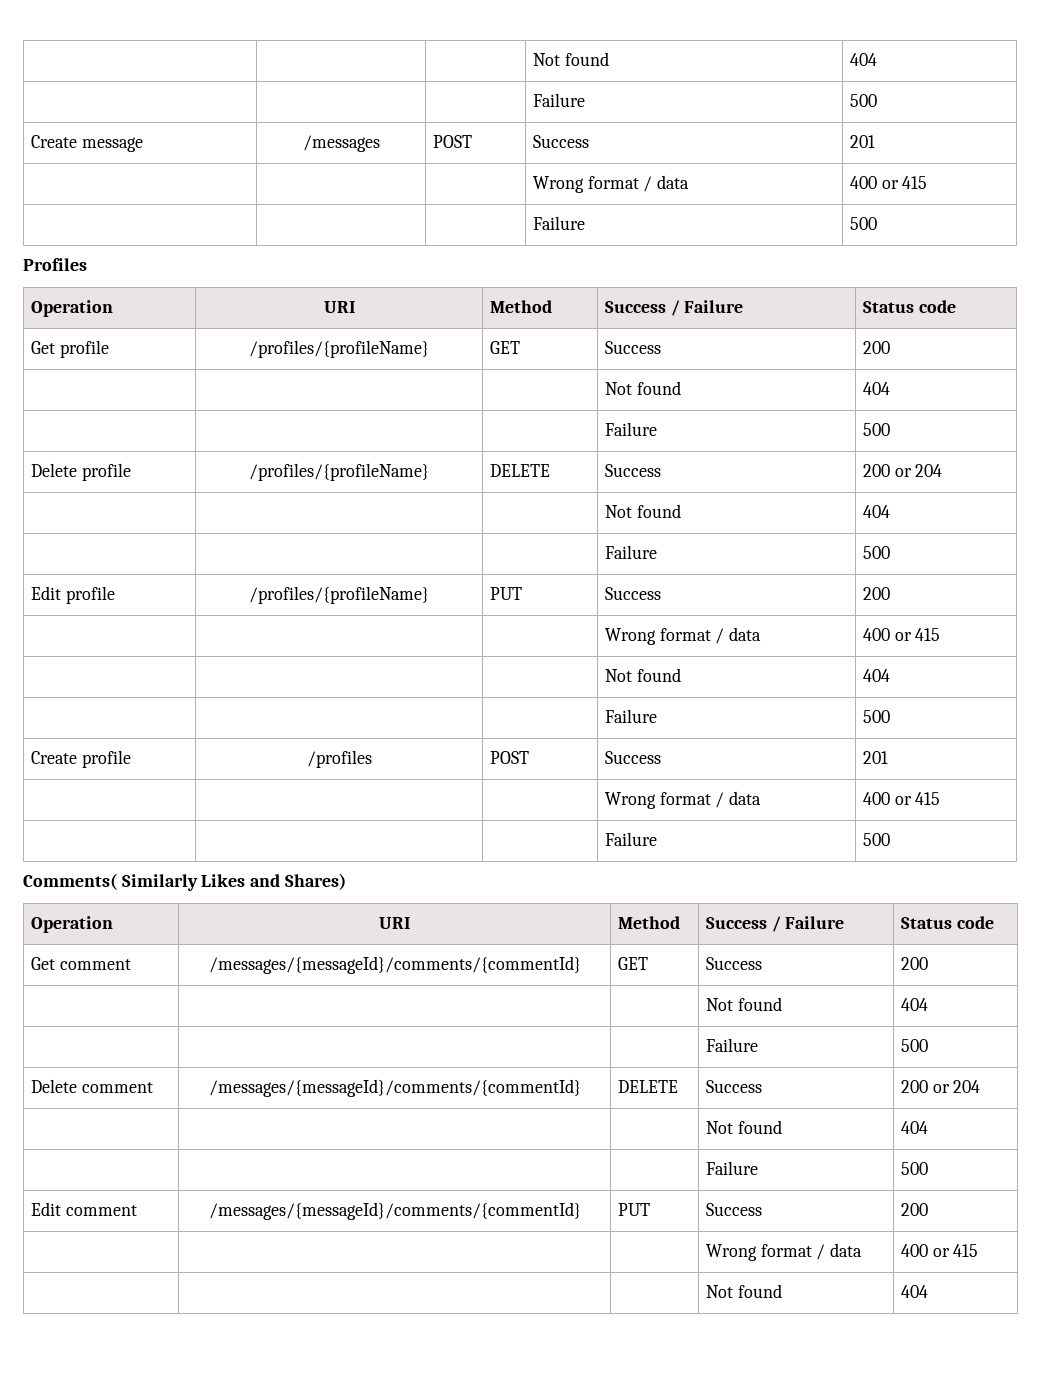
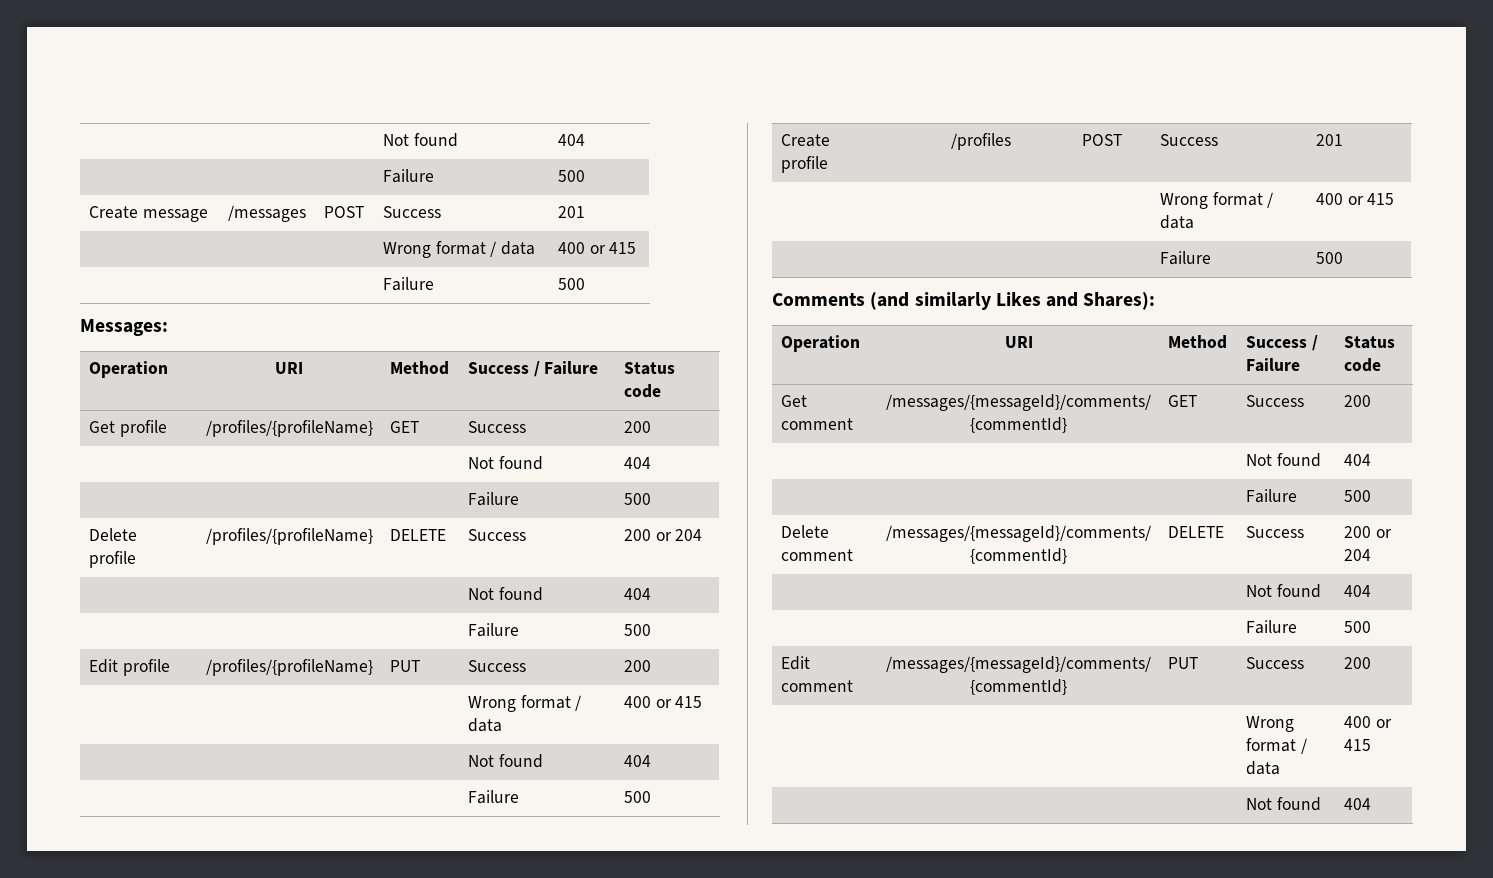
[23,258,87,271] Profiles -> [80,319,168,336] Messages:
[23,873,198,891] Comments( Similarly -> [772,292,991,310] Comments (and similarly
[284,873,346,890] Shares) -> [1083,292,1156,310] Shares):

